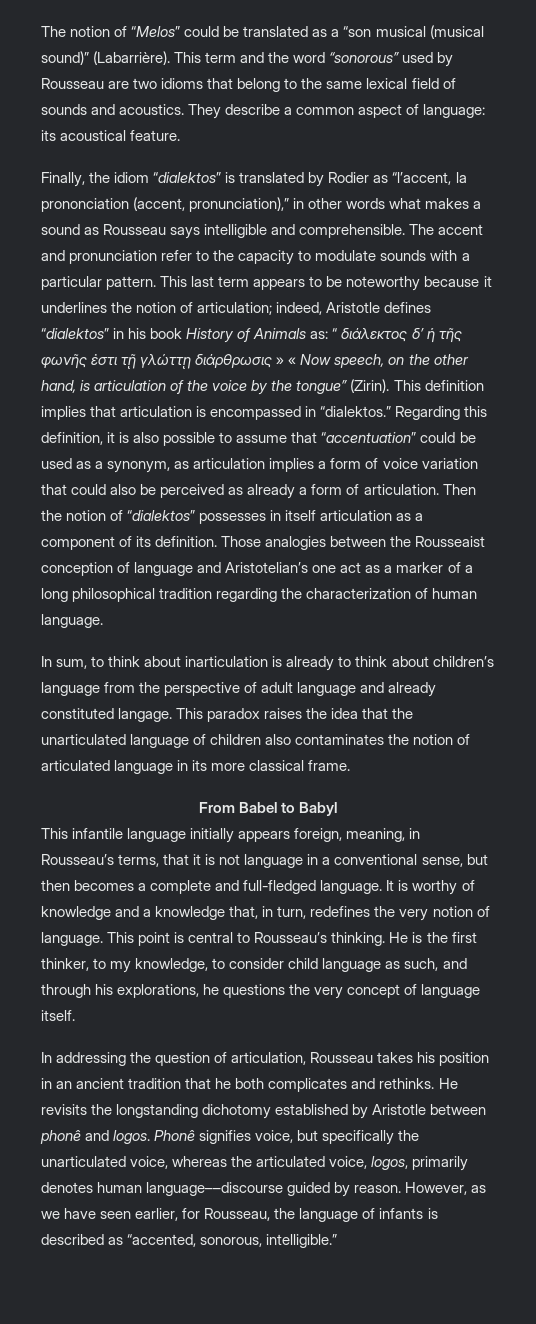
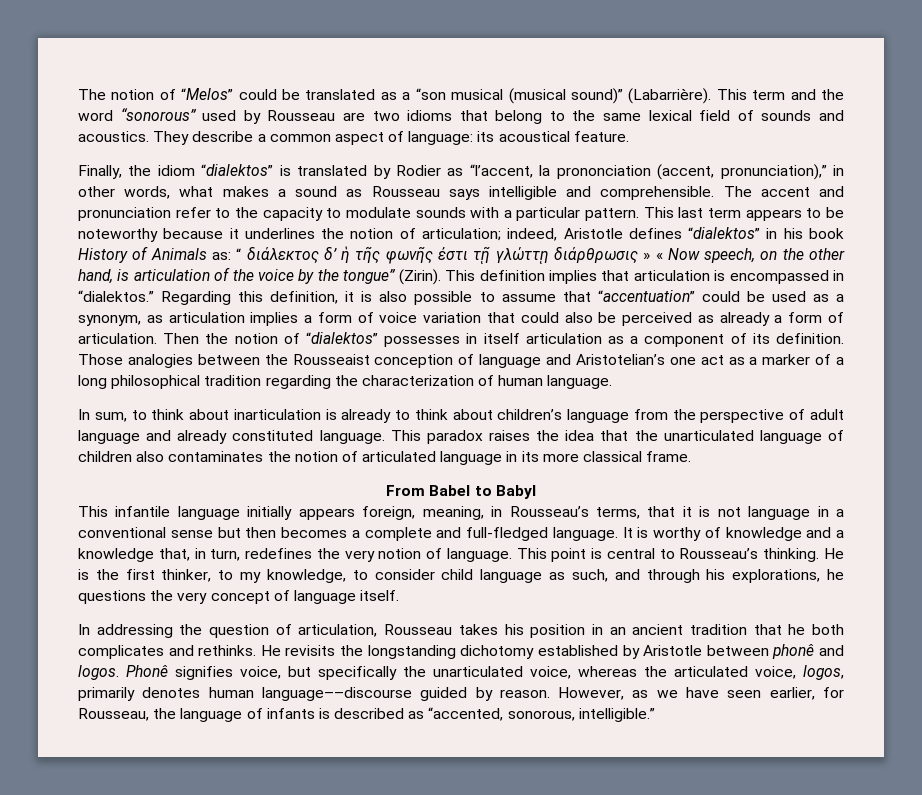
[346,198,386,209] words -> [124,186,171,199] words,
[118,708,173,722] langage. -> [319,430,385,444] language.
[421,857,463,867] sense, -> [170,530,213,538] sense

